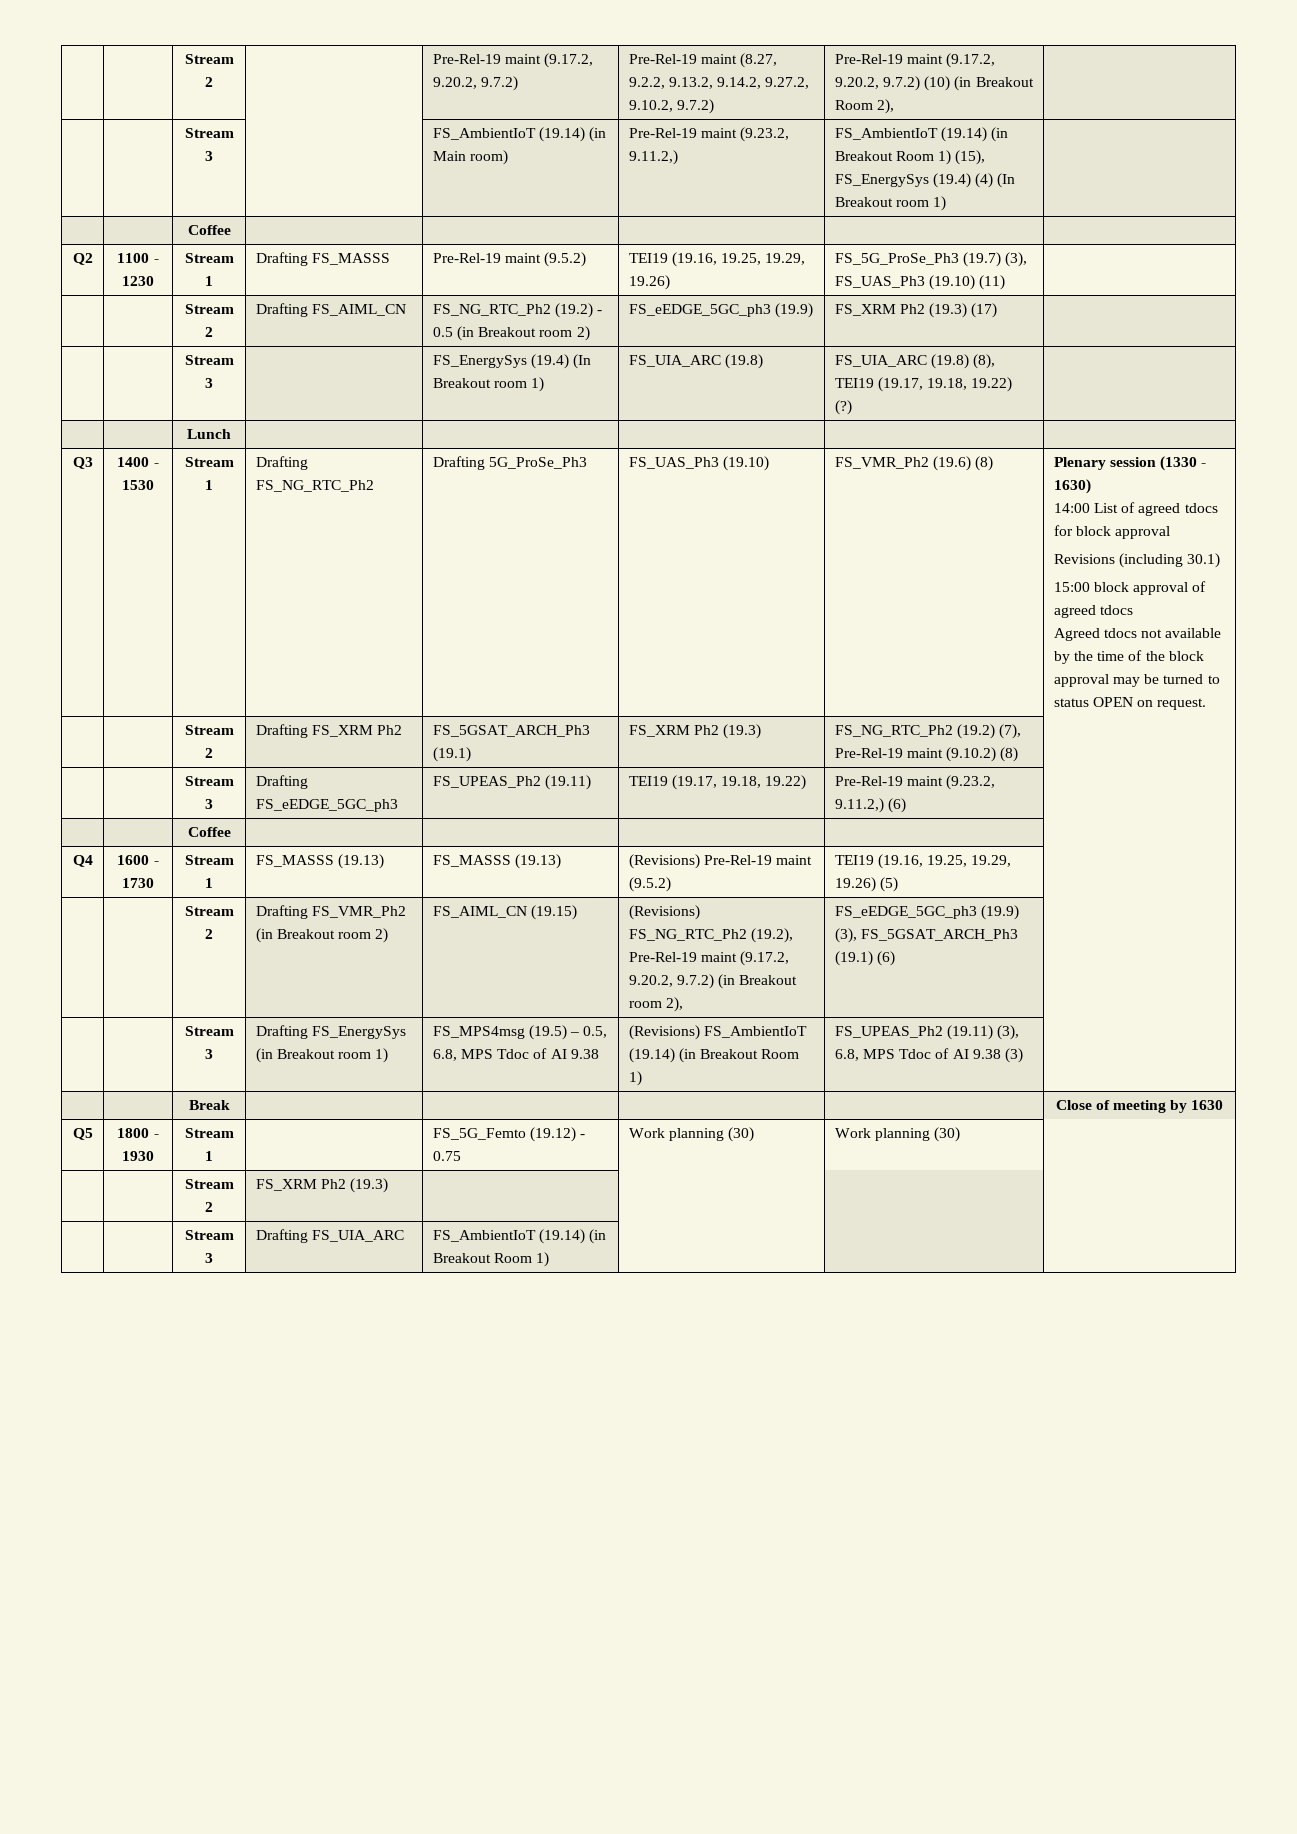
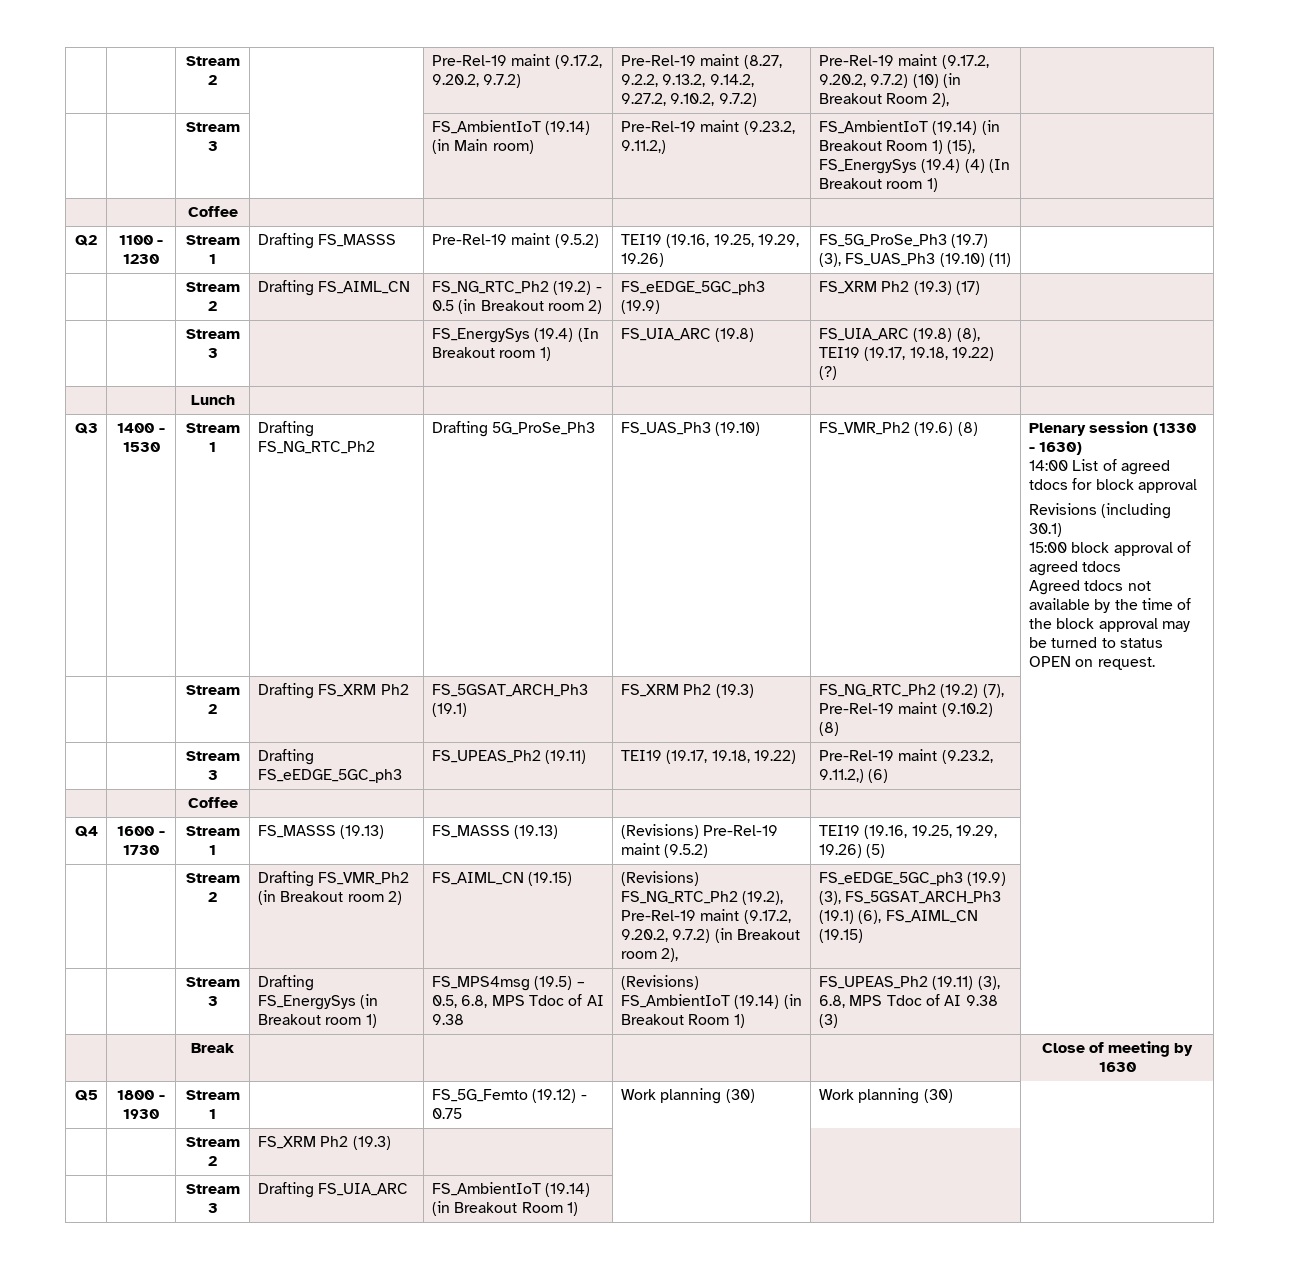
[877,951,896,966] (6) -> [858,910,978,924] [818,929,863,943] (6), FS_AIML_CN (19.15)

